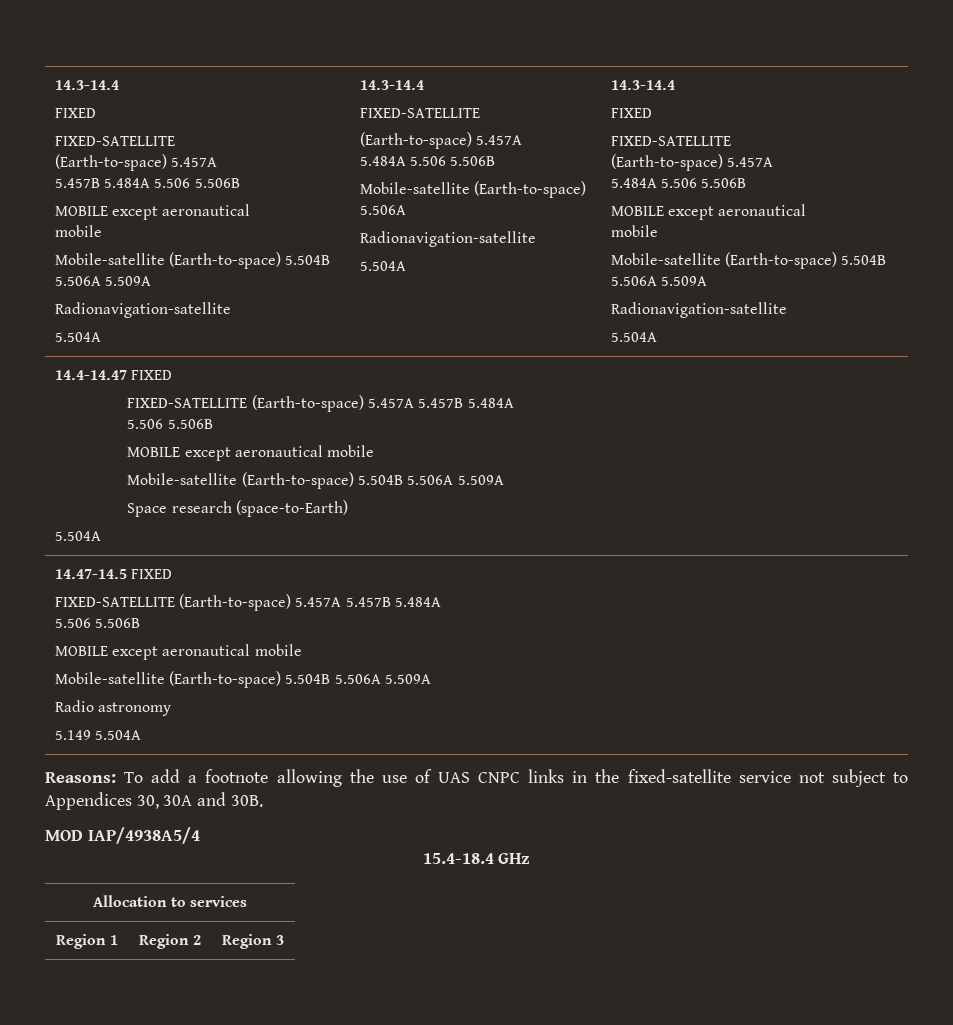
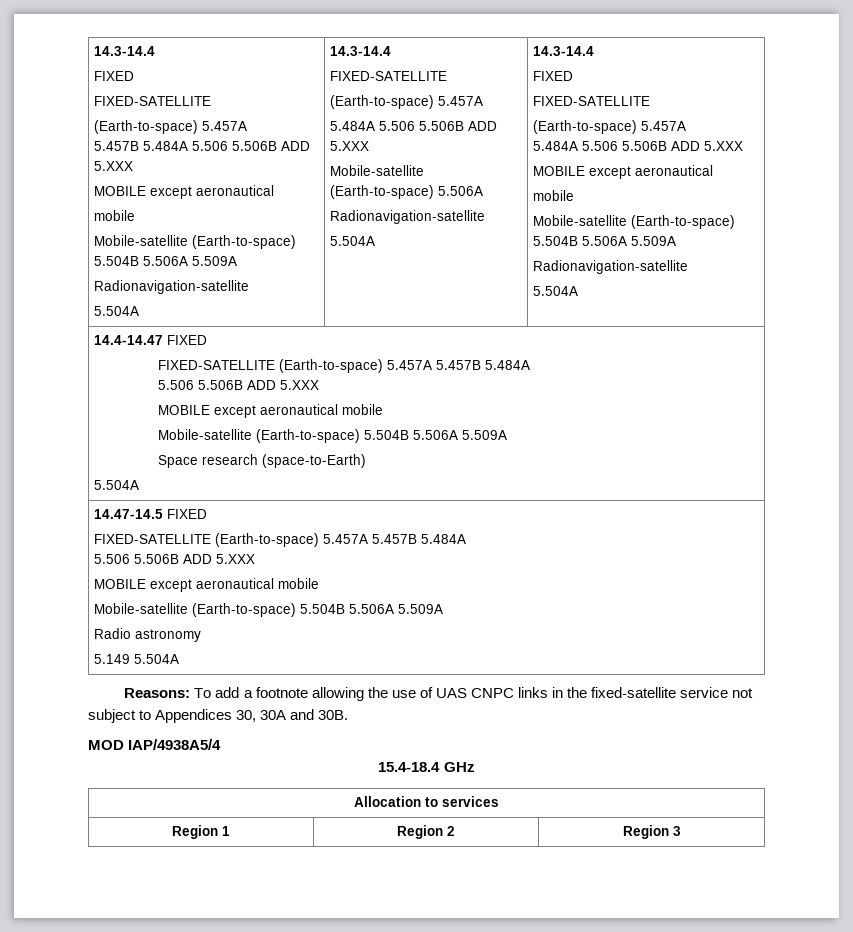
(240, 183) none -> [281,141,311,151] [94,161,134,171] ADD 5.XXX
(496, 161) none -> [468,121,498,131] [330,141,370,151] ADD 5.XXX
(747, 183) none -> [671,141,744,151] ADD 5.XXX
(213, 424) none -> [247,380,320,390] ADD 5.XXX
(141, 623) none -> [183,554,256,564] ADD 5.XXX

